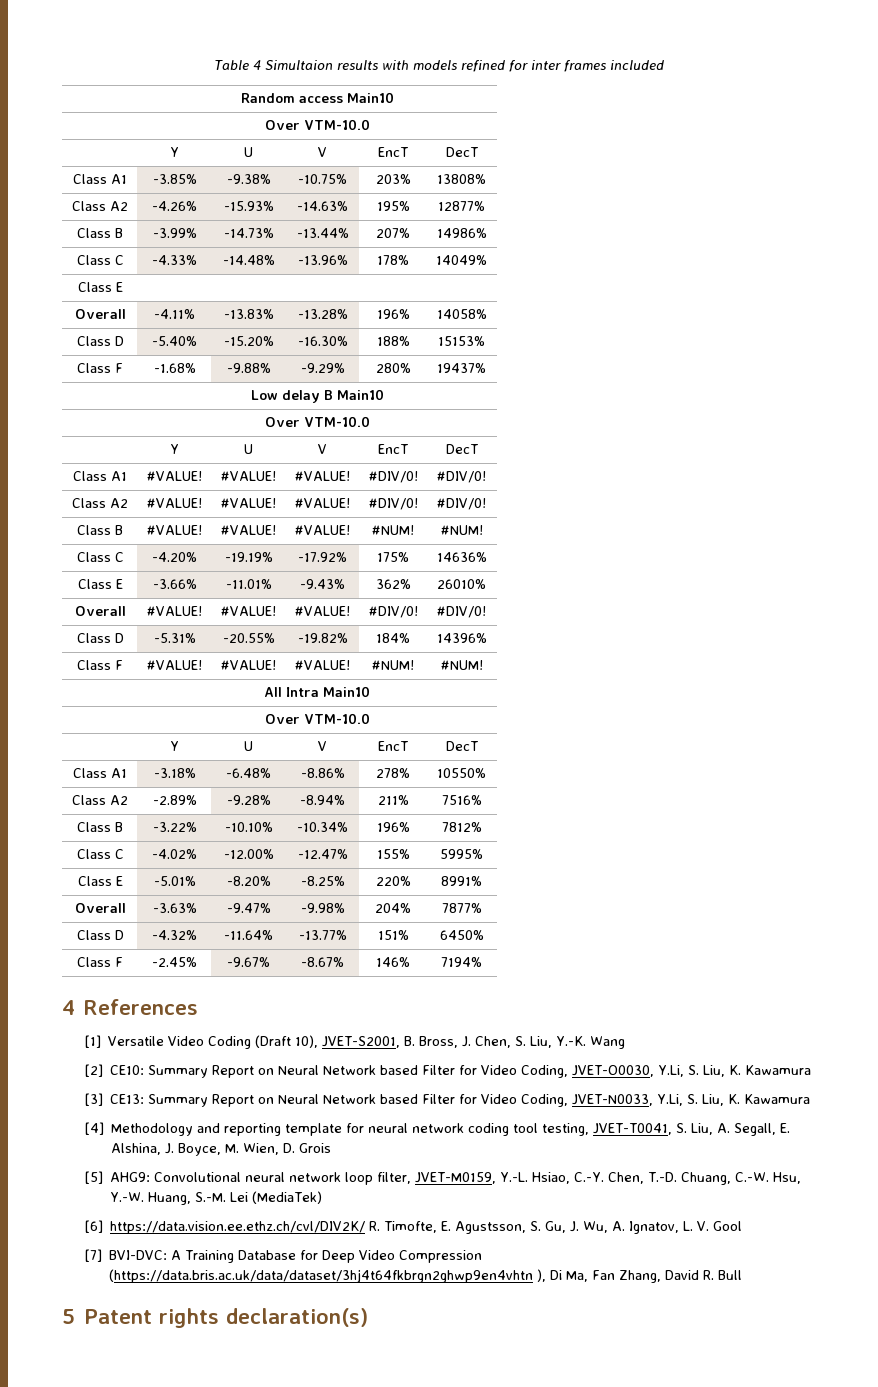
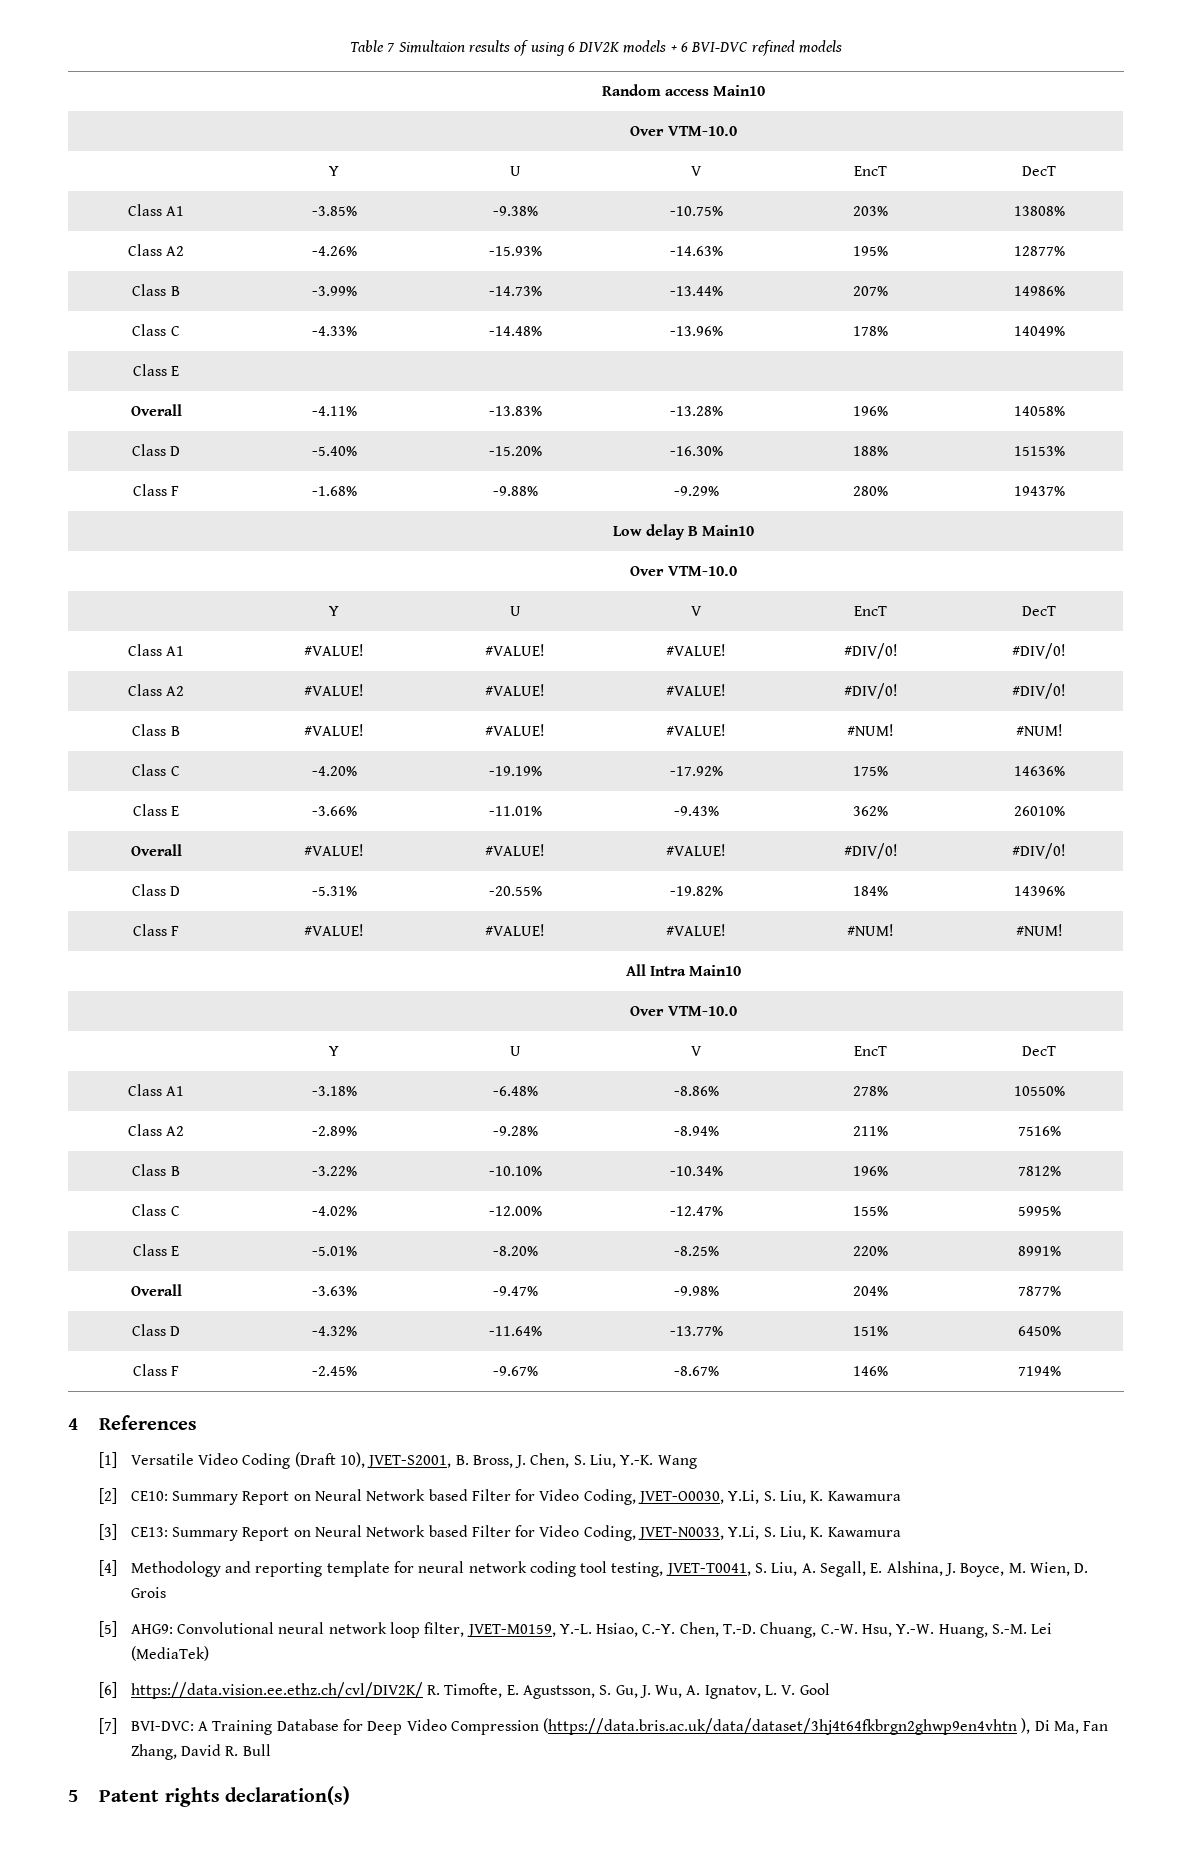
[252,60,261,70] 4 -> [387,43,396,52] 7
[381,60,664,72] with models refined for inter frames included -> [514,40,843,56] of using 6 DIV2K models + 6 BVI-DVC refined models

